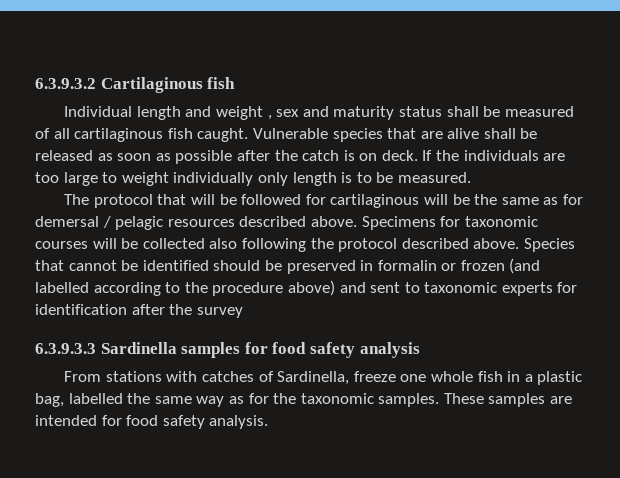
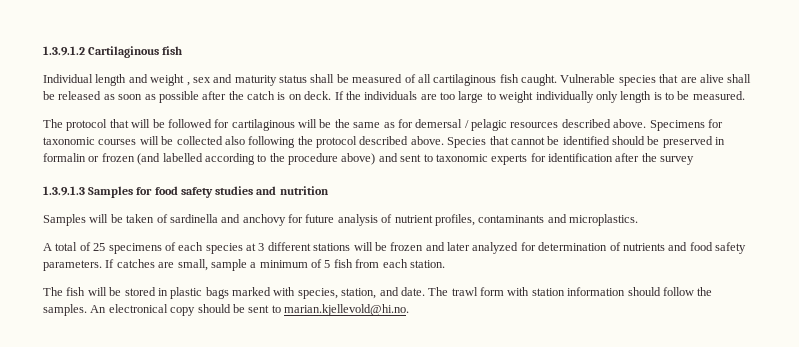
[35,78,96,89] 6.3.9.3.2 -> [43,46,85,56] 1.3.9.1.2
[35,342,420,358] [64,371,583,385] [35,393,573,407] [35,415,269,429] 6.3.9.3.3 Sardinella samples for food safety analysis // From stations with catches of Sardinella, freeze one whole fish in a plastic bag, labelled the same way as for the taxonomic samples. These samples are intended for food safety analysis. -> [43,186,329,198] [43,214,638,226] [43,242,746,254] [43,259,445,271] [43,287,713,299] [43,304,409,316] 1.3.9.1.3 Samples for food safety studies and nutrition // Samples will be taken of sardinella and anchovy for future analysis of nutrient profiles, contaminants and microplastics. // A total of 25 specimens of each species at 3 different stations will be frozen and later analyzed for determination of nutrients and food safety parameters. If catches are small, sample a minimum of 5 fish from each station. // The fish will be stored in plastic bags marked with species, station, and date. The trawl form with station information should follow the samples. An electronical copy should be sent to marian.kjellevold@hi.no.

